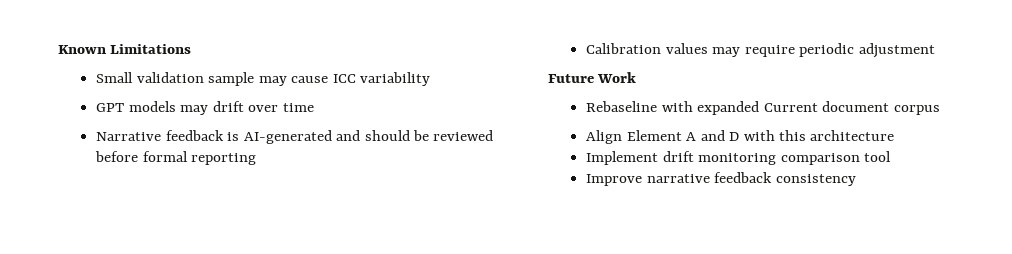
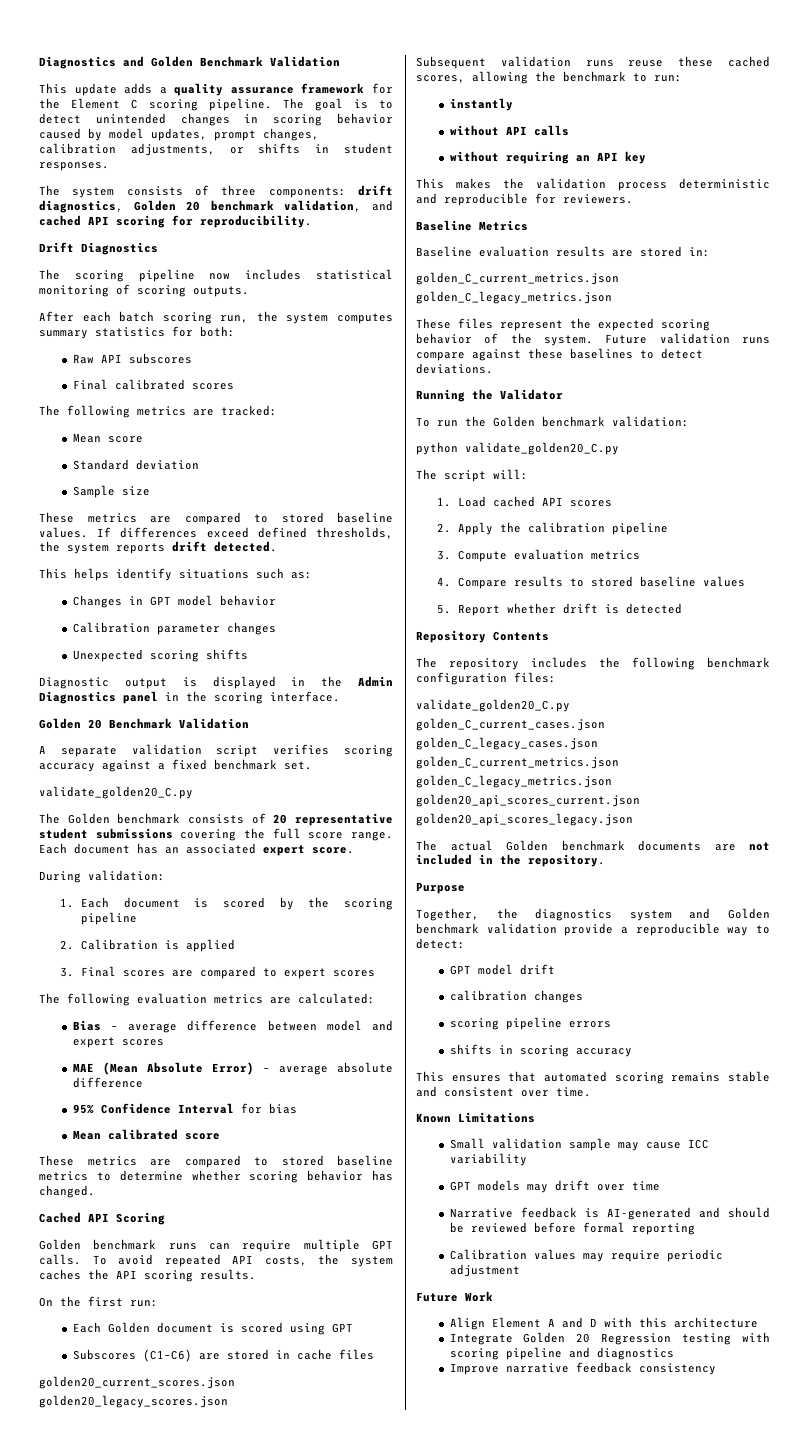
(58, 49) none -> [39,56,340,69] [39,83,393,96] [39,98,393,111] [39,113,394,126] [39,128,319,141] [39,143,394,156] [39,162,109,171] [39,185,393,198] [39,200,393,213] [39,215,312,228] [39,242,158,255] [39,269,394,282] [39,284,249,297] [39,311,393,324] [39,326,235,339] [72,353,192,364] [72,379,234,390] [39,405,277,418] [72,433,143,443] [72,459,199,470] [72,485,150,498] [39,512,393,525] [39,527,393,539] [39,541,277,554] [39,568,312,581] [72,595,276,608] [72,622,276,635] [72,649,248,662] [39,676,393,689] [39,691,340,704] [39,718,249,729] [39,744,394,757] [39,759,312,772] [39,786,193,799] [39,813,393,826] [39,828,393,841] [39,843,354,856] [39,870,165,883] [59,897,393,910] [80,912,137,925] [59,939,235,952] [59,966,375,979] [39,993,375,1006] [72,1020,393,1033] [72,1037,164,1048] [72,1062,394,1075] [72,1077,143,1088] [72,1103,297,1114] [72,1129,220,1140] [39,1155,393,1168] [39,1170,393,1183] [39,1185,95,1198] [39,1212,165,1225] [39,1239,393,1252] [39,1254,393,1267] [39,1269,256,1282] [39,1296,158,1307] [72,1322,353,1335] [72,1349,374,1362] [39,1376,235,1389] [39,1395,228,1408] [416,56,770,69] [416,71,682,84] [449,98,513,111] [449,125,569,136] [449,151,646,164] [416,178,770,191] [416,193,633,206] [416,220,528,231] [416,246,710,257] [416,272,619,285] [416,291,612,304] [416,318,710,331] [416,333,770,346] [416,348,703,361] [416,363,493,374] [416,389,563,402] [416,416,689,427] [416,442,619,455] [416,469,528,482] [436,496,612,507] [436,522,668,535] [436,549,640,562] [436,576,745,589] [436,603,682,616] [416,630,549,643] [416,657,770,670] [416,672,556,685] [416,699,570,712] [416,718,605,731] [416,737,598,750] [416,756,619,769] [416,775,612,788] [416,794,640,807] [416,813,633,826] [416,840,770,851] [416,854,605,867] [416,882,465,894] [416,908,770,921] [416,923,770,936] [416,938,465,949] [449,964,555,975] [449,990,583,1003] [449,1017,611,1030] [449,1044,632,1057] [416,1071,770,1084] [416,1086,591,1097] Diagnostics and Golden Benchmark Validation // This update adds a quality assurance framework for the Element C scoring pipeline. The goal is to detect unintended changes in scoring behavior caused by model updates, prompt changes, calibration adjustments, or shifts in student responses. // The system consists of three components: drift diagnostics, Golden 20 benchmark validation, and cached API scoring for reproducibility. // Drift Diagnostics // The scoring pipeline now includes statistical monitoring of scoring outputs. // After each batch scoring run, the system computes summary statistics for both: // Raw API subscores // Final calibrated scores // The following metrics are tracked: // Mean score // Standard deviation // Sample size // These metrics are compared to stored baseline values. If differences exceed defined thresholds, the system reports drift detected. // This helps identify situations such as: // Changes in GPT model behavior // Calibration parameter changes // Unexpected scoring shifts // Diagnostic output is displayed in the Admin Diagnostics panel in the scoring interface. // Golden 20 Benchmark Validation // A separate validation script verifies scoring accuracy against a fixed benchmark set. // validate_golden20_C.py // The Golden benchmark consists of 20 representative student submissions covering the full score range. Each document has an associated expert score. // During validation: // 1. Each document is scored by the scoring pipeline // 2. Calibration is applied // 3. Final scores are compared to expert scores // The following evaluation metrics are calculated: // Bias – average difference between model and expert scores // MAE (Mean Absolute Error) – average absolute difference // 95% Confidence Interval for bias // Mean calibrated score // These metrics are compared to stored baseline metrics to determine whether scoring behavior has changed. // Cached API Scoring // Golden benchmark runs can require multiple GPT calls. To avoid repeated API costs, the system caches the API scoring results. // On the first run: // Each Golden document is scored using GPT // Subscores (C1–C6) are stored in cache files // golden20_current_scores.json // golden20_legacy_scores.json // Subsequent validation runs reuse these cached scores, allowing the benchmark to run: // instantly // without API calls // without requiring an API key // This makes the validation process deterministic and reproducible for reviewers. // Baseline Metrics // Baseline evaluation results are stored in: // golden_C_current_metrics.json // golden_C_legacy_metrics.json // These files represent the expected scoring behavior of the system. Future validation runs compare against these baselines to detect deviations. // Running the Validator // To run the Golden benchmark validation: // python validate_golden20_C.py // The script will: // 1. Load cached API scores // 2. Apply the calibration pipeline // 3. Compute evaluation metrics // 4. Compare results to stored baseline values // 5. Report whether drift is detected // Repository Contents // The repository includes the following benchmark configuration files: // validate_golden20_C.py // golden_C_current_cases.json // golden_C_legacy_cases.json // golden_C_current_metrics.json // golden_C_legacy_metrics.json // golden20_api_scores_current.json // golden20_api_scores_legacy.json // The actual Golden benchmark documents are not included in the repository. // Purpose // Together, the diagnostics system and Golden benchmark validation provide a reproducible way to detect: // GPT model drift // calibration changes // scoring pipeline errors // shifts in scoring accuracy // This ensures that automated scoring remains stable and consistent over time. //
[586,101,940,115] // Rebaseline with expanded Current document corpus -> (493, 1296) none
[586,151,892,165] Implement drift monitoring comparison tool -> [449,1332,770,1345] [449,1347,674,1360] Integrate Golden 20 Regression testing with scoring pipeline and diagnostics

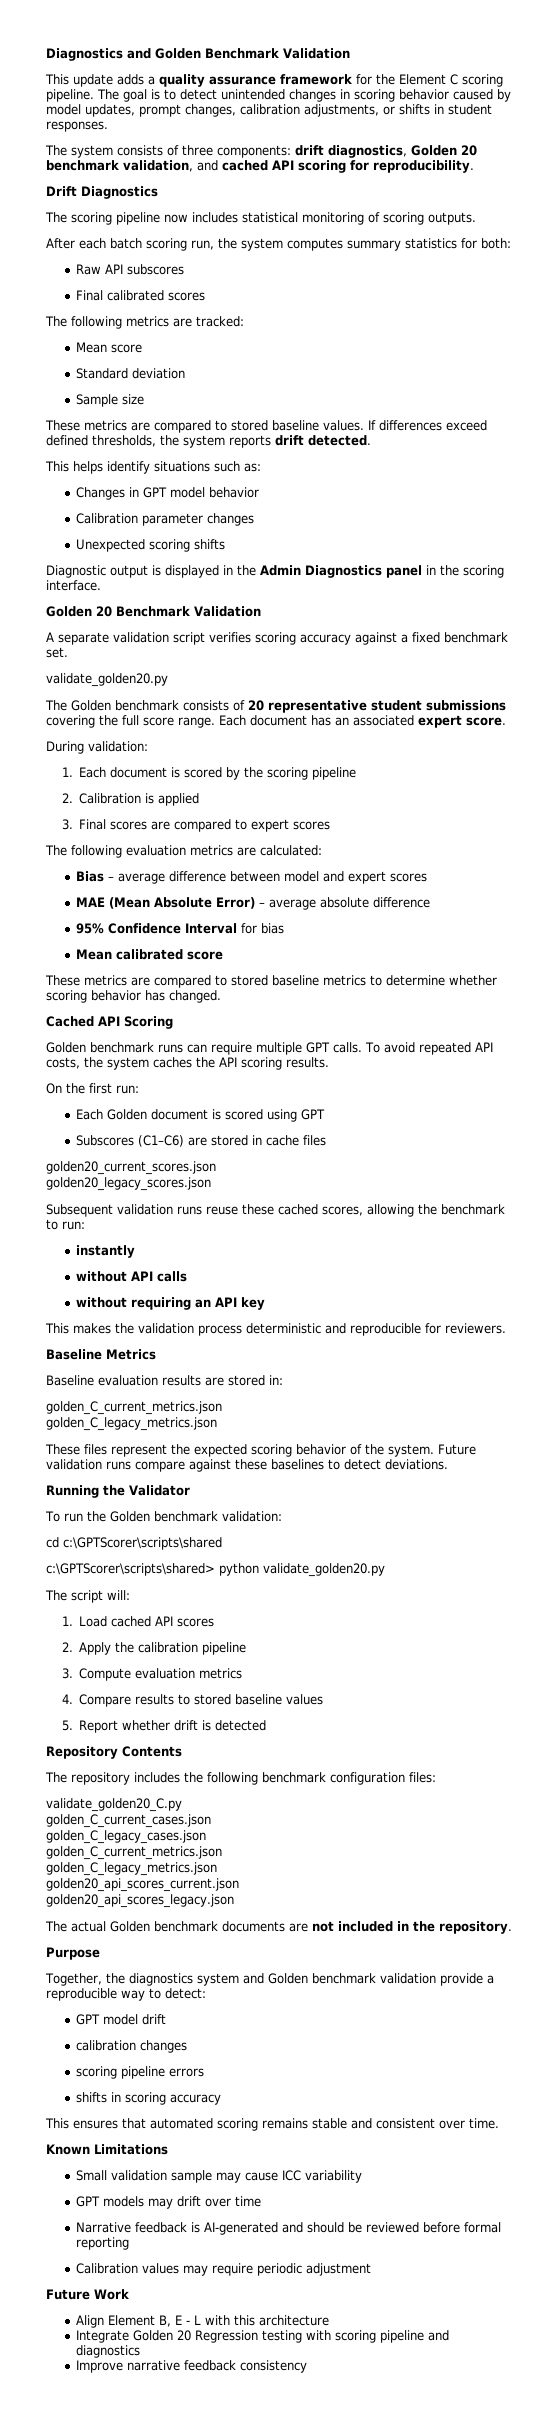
[39,786,193,799] validate_golden20_C.py -> [46,673,168,687] validate_golden20.py
[416,442,619,455] python validate_golden20_C.py -> [46,1537,222,1550] [46,1563,385,1577] cd c:\GPTScorer\scripts\shared // c:\GPTScorer\scripts\shared> python validate_golden20.py
[547,1317,597,1328] A and D -> [158,2315,201,2327] B, E - L

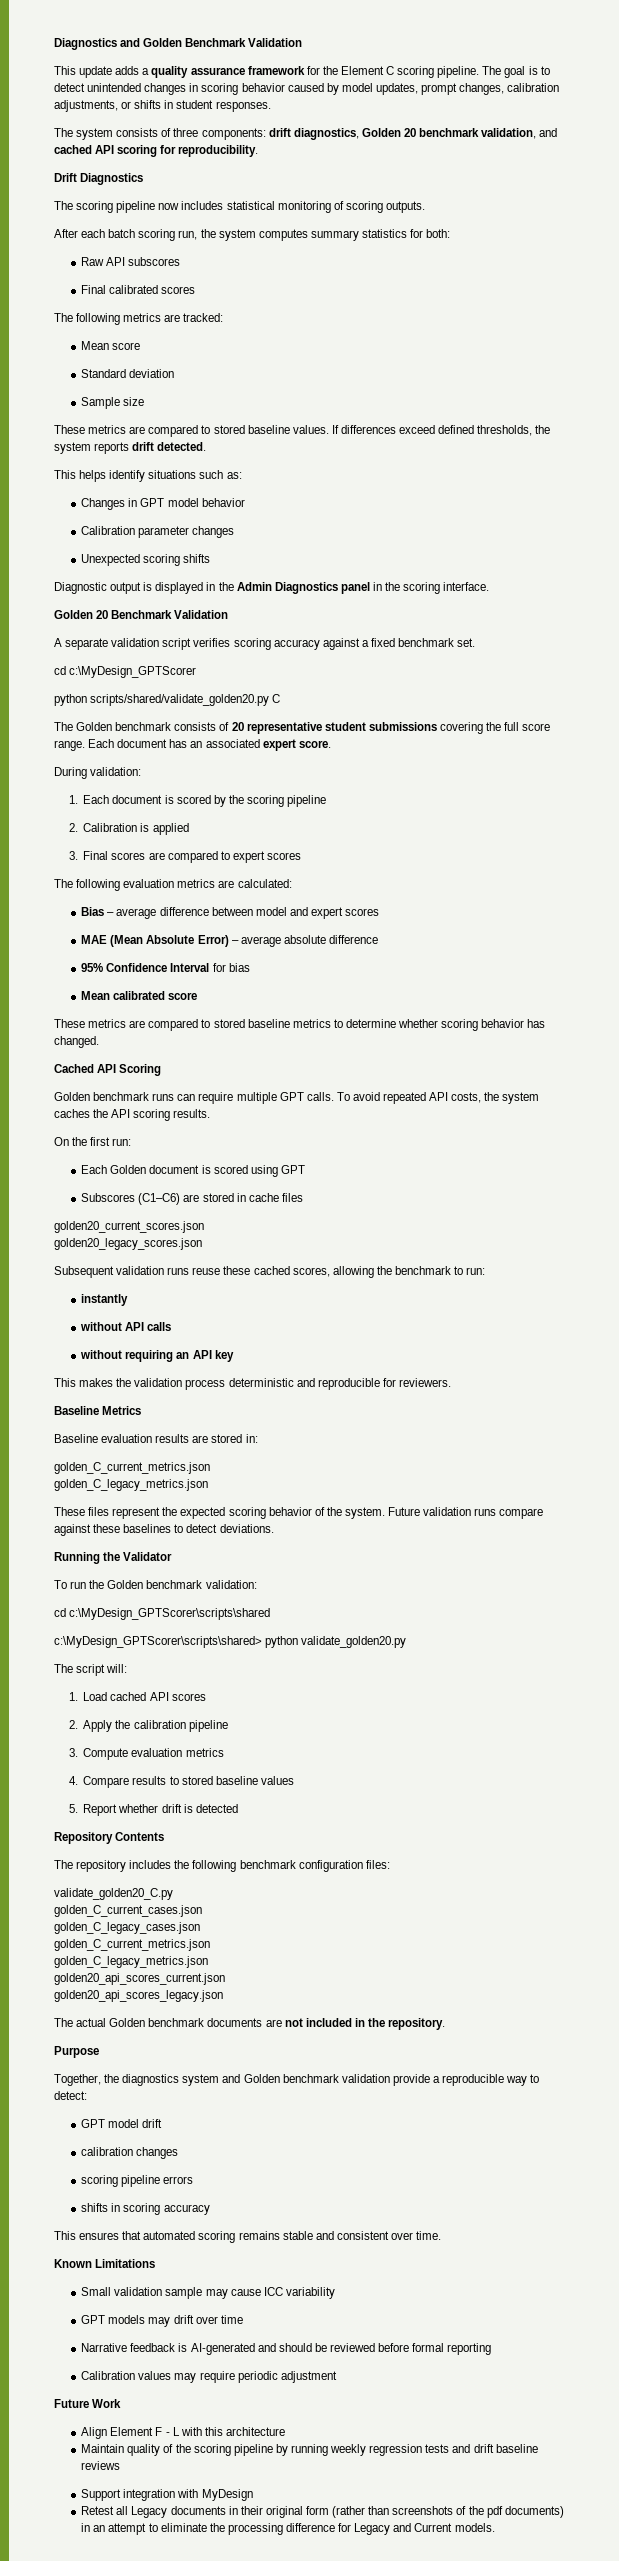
[46,673,168,687] validate_golden20.py -> [54,666,197,678] [54,694,281,706] cd c:\MyDesign_GPTScorer // python scripts/shared/validate_golden20.py C
[63,1537,222,1550] [46,1563,215,1576] c:\GPTScorer\scripts\shared // c:\GPTScorer\scripts\shared> -> [69,1608,271,1620] [54,1636,262,1648] c:\MyDesign_GPTScorer\scripts\shared // c:\MyDesign_GPTScorer\scripts\shared>
[158,2315,182,2327] B, E -> [155,2427,163,2436] F
[75,2330,449,2343] [75,2345,140,2358] [75,2360,307,2373] Integrate Golden 20 Regression testing with scoring pipeline and diagnostics // Improve narrative feedback consistency -> [81,2444,538,2456] [81,2461,121,2470] [81,2489,253,2501] [81,2506,564,2518] [81,2523,495,2535] Maintain quality of the scoring pipeline by running weekly regression tests and drift baseline reviews // Support integration with MyDesign // Retest all Legacy documents in their original form (rather than screenshots of the pdf documents) in an attempt to eliminate the processing difference for Legacy and Current models.

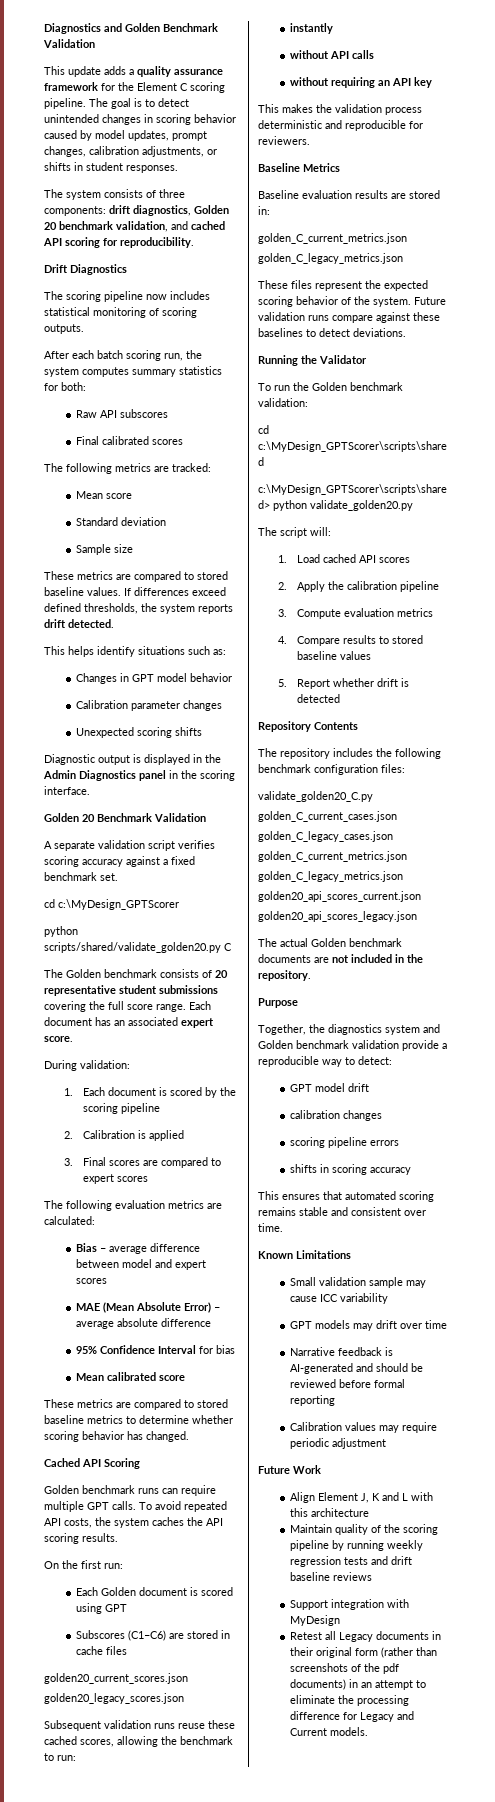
[155,2427,170,2436] F - -> [360,1492,399,1503] J, K and

